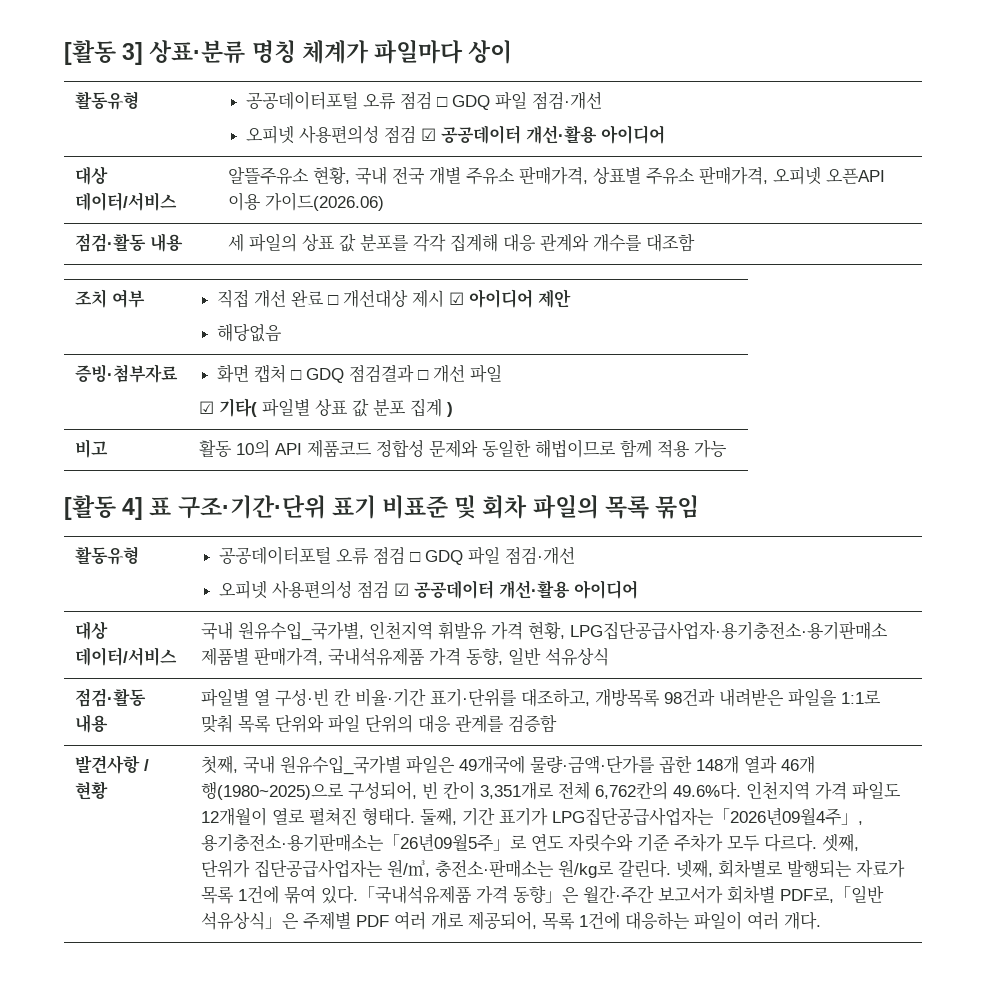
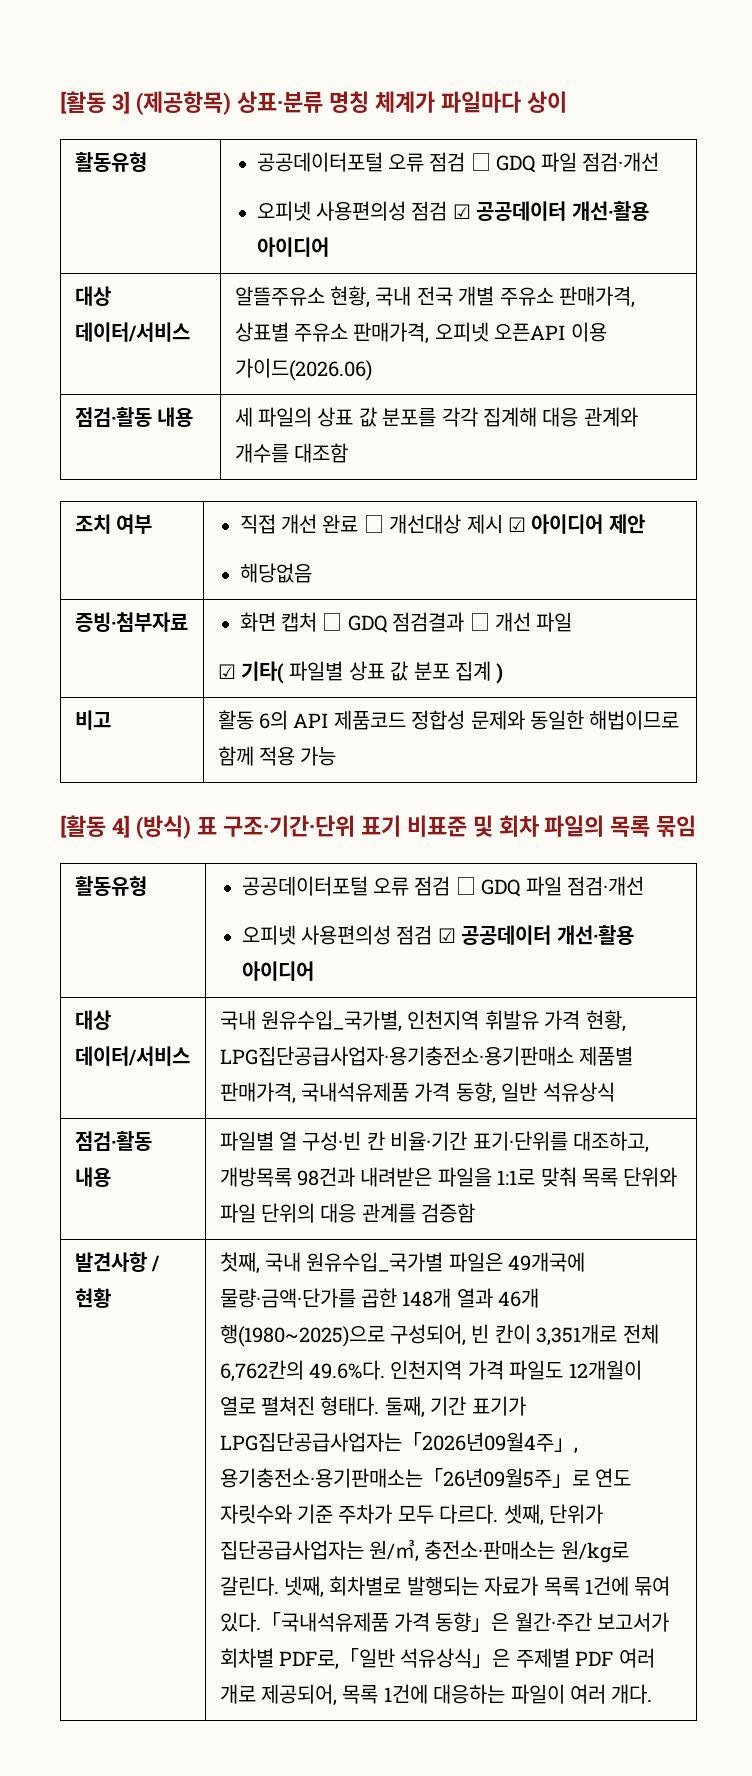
(144, 53) none -> [135,91,231,115] (제공항목)
[235,439,270,458] 10의 -> [259,710,289,730] 6의
(144, 508) none -> [135,815,191,839] (방식)

